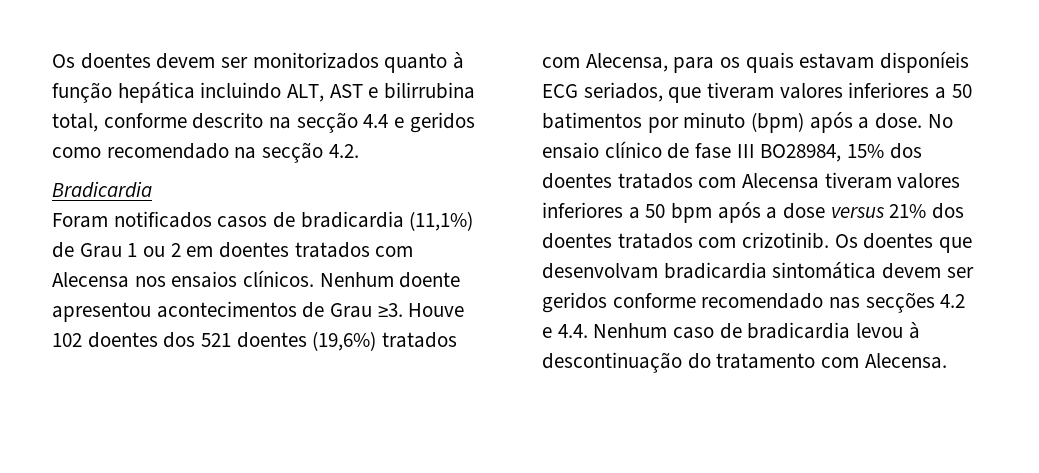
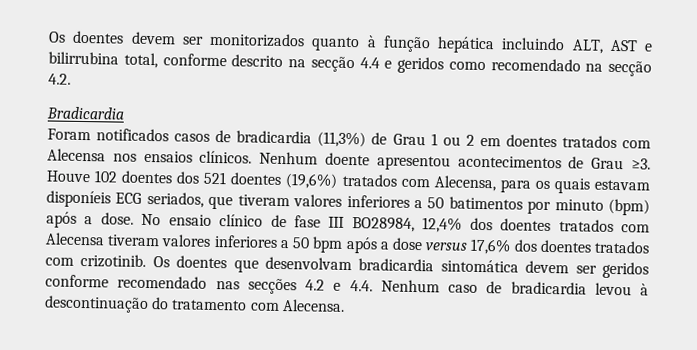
[409,211,474,231] (11,1%) -> [317,131,367,148] (11,3%)
[847,144,885,158] 15% -> [422,217,463,233] 12,4%
[889,204,927,218] 21% -> [470,238,512,255] 17,6%

